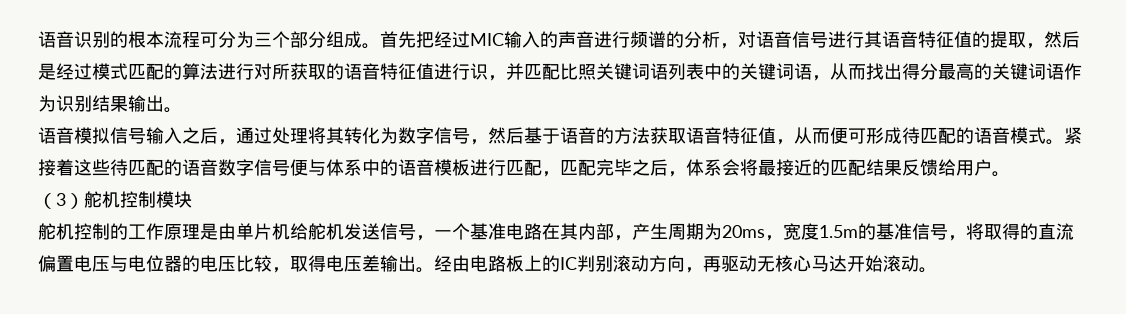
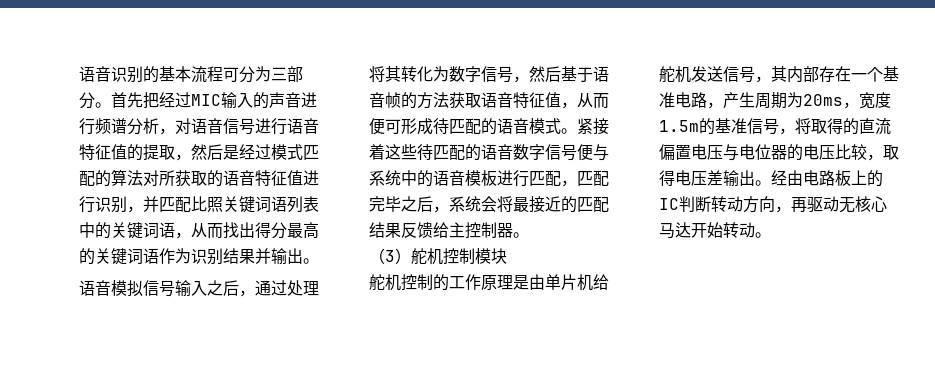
[128,31,146,48] 根 -> [159,66,175,82] 基
[272,31,362,48] 个部分组成 -> [287,66,303,82] [79,92,95,109] 部分
[666,31,684,48] 的 -> (127, 126) none
[864,31,882,48] 其 -> (287, 126) none
[218,63,254,80] 进行 -> (143, 178) none
(488, 71) none -> [111,196,127,213] 别
(128, 104) none -> [255,248,271,264] 并
(596, 135) none -> [385,92,401,108] 帧
[326,159,362,176] 体系 -> [369,170,401,186] 系统
[686,159,722,176] 体系 -> [449,196,481,212] 系统
[956,159,992,176] 用户 -> [449,222,513,239] 主控制器
(434, 238) none -> [771,66,851,83] 其内部存在
[542,223,614,240] 在其内部 -> (707, 100) none
[595,255,631,272] 别滚 -> [695,196,727,212] 断转
[883,255,901,272] 滚 -> [723,222,739,238] 转

